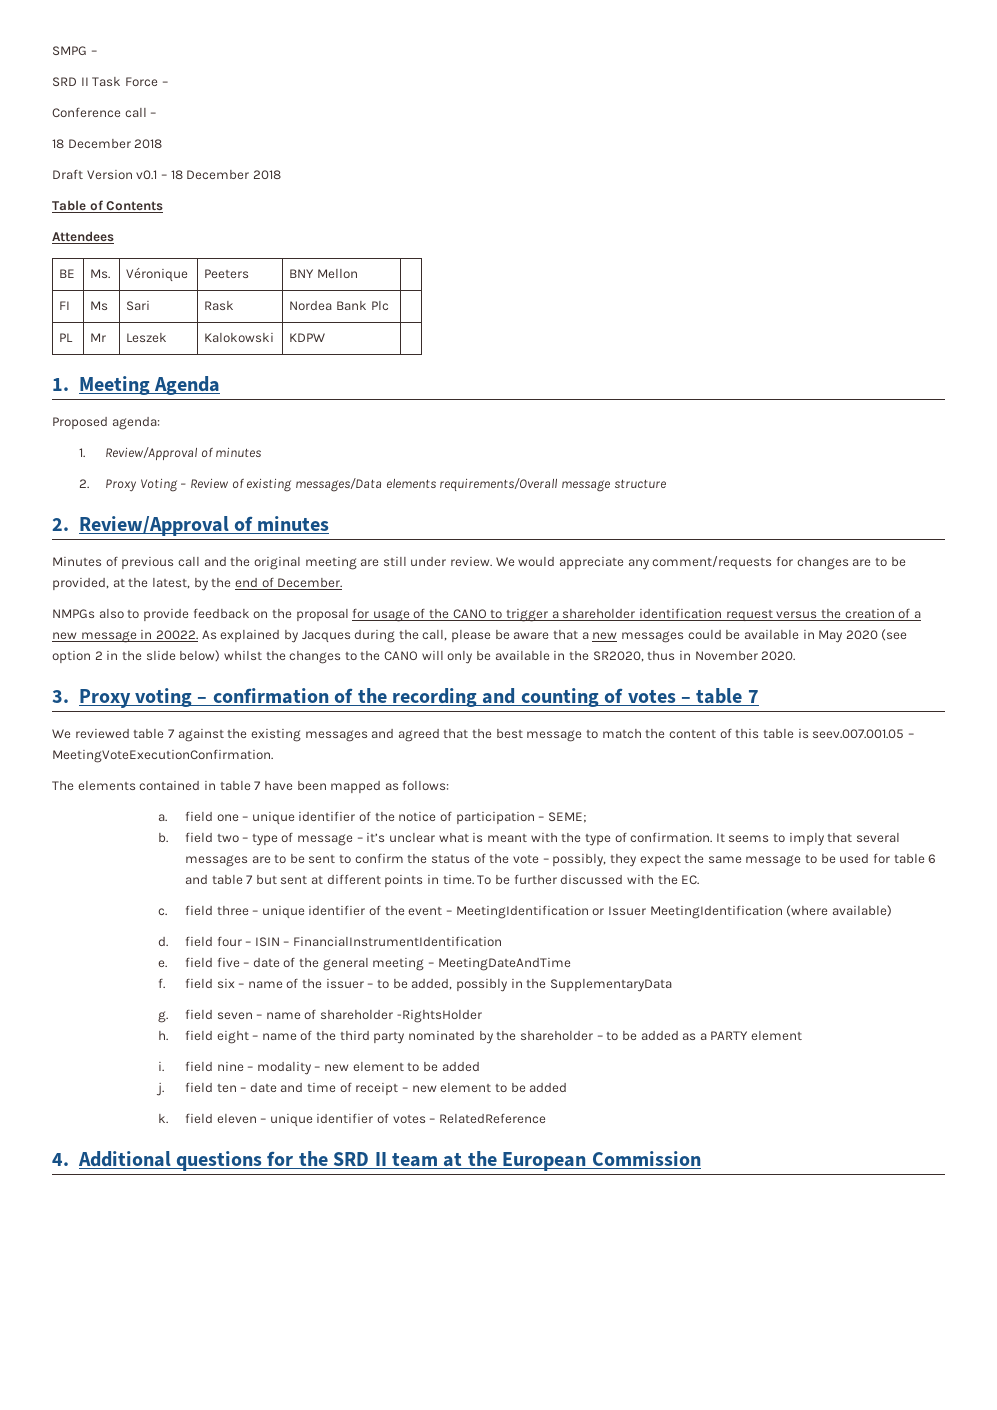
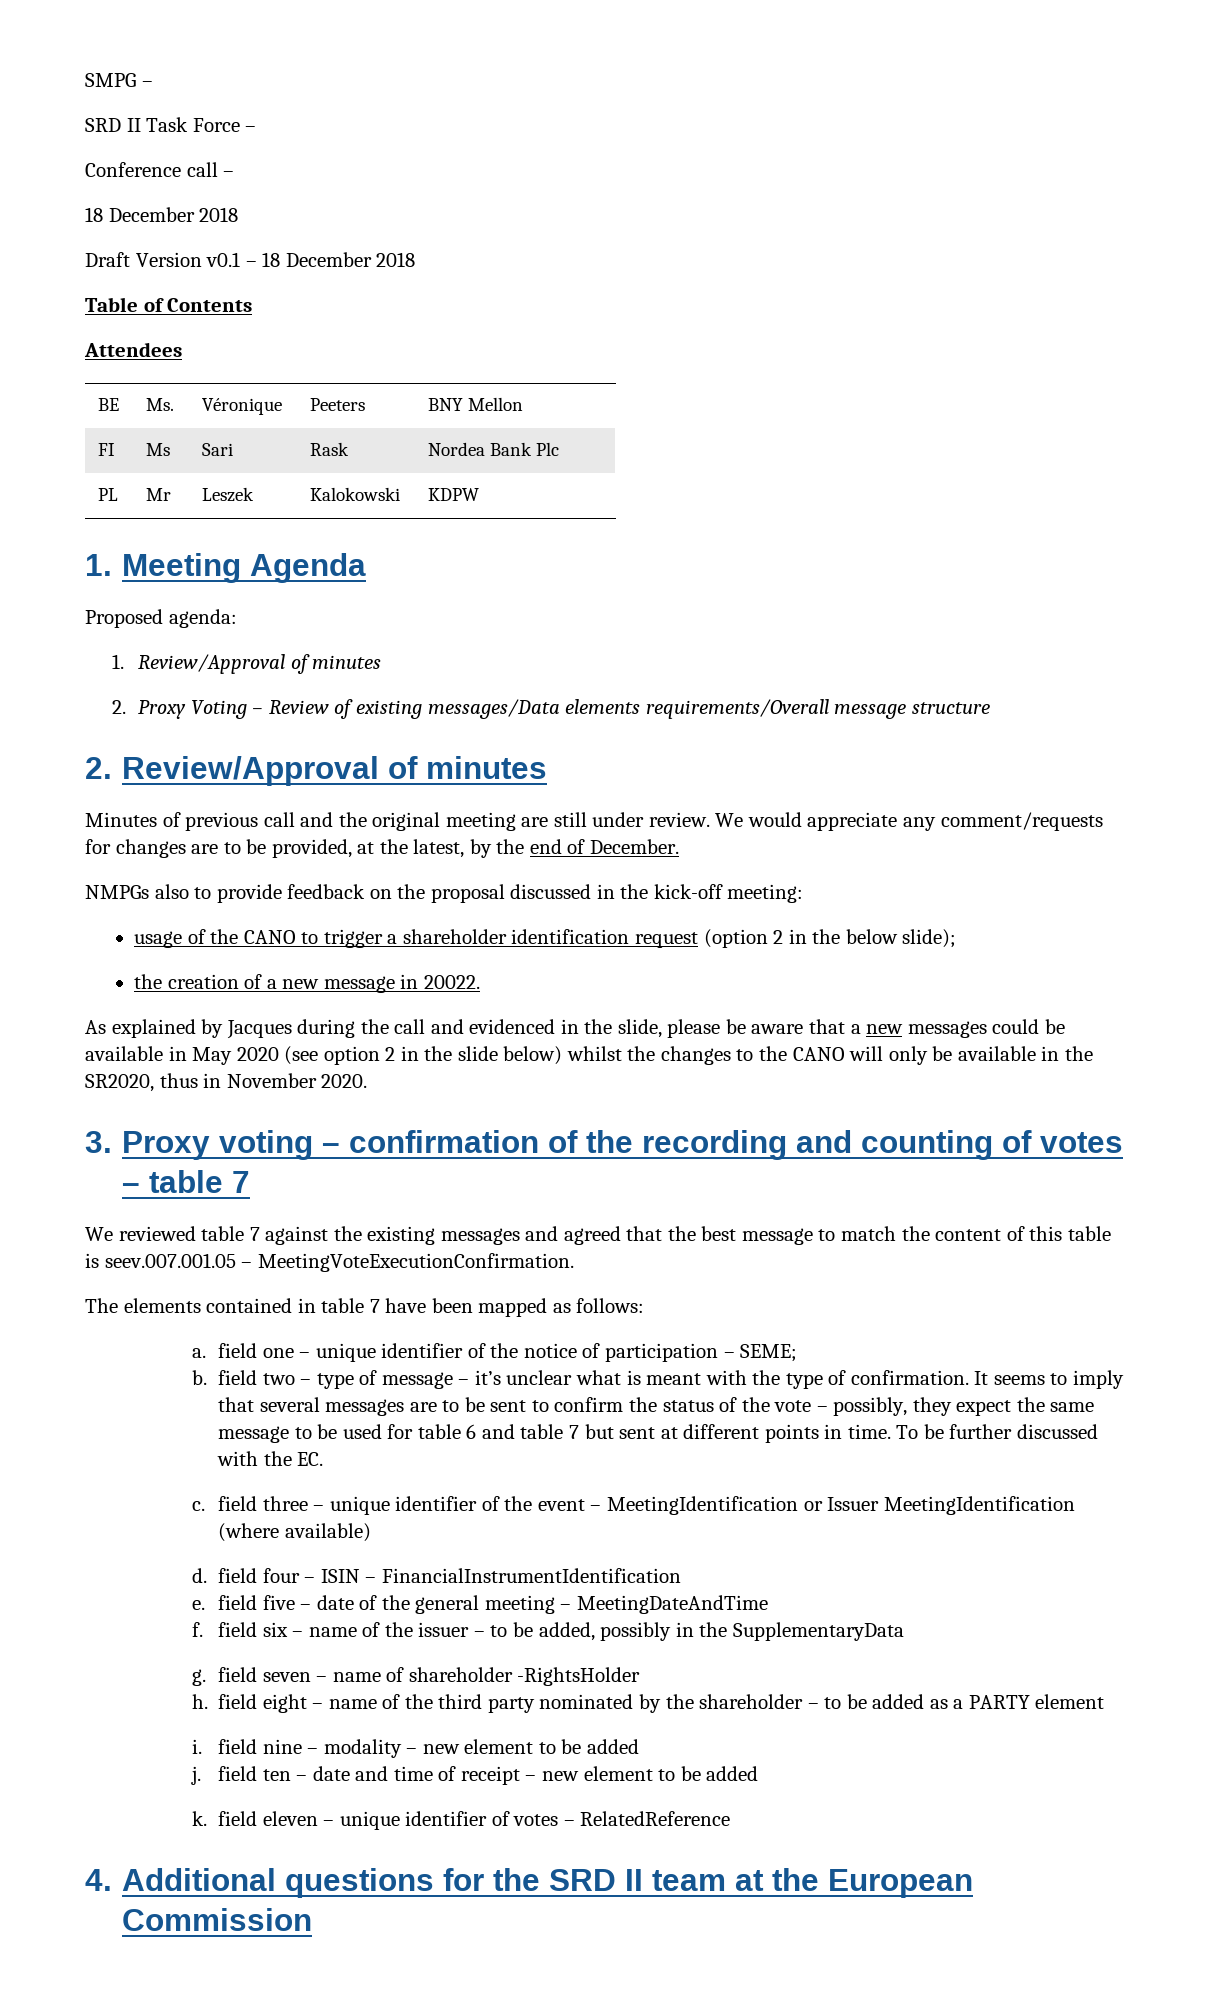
[352,608,370,619] for -> [510,884,804,903] discussed in the kick-off meeting: //
[776,611,818,619] versus -> [703,929,957,948] (option 2 in the below slide); //
(198, 635) none -> (480, 982) //
[422,629,448,641] call, -> [394,1019,662,1038] call and evidenced in the slide,

